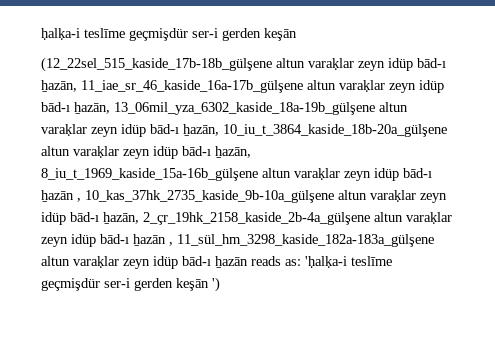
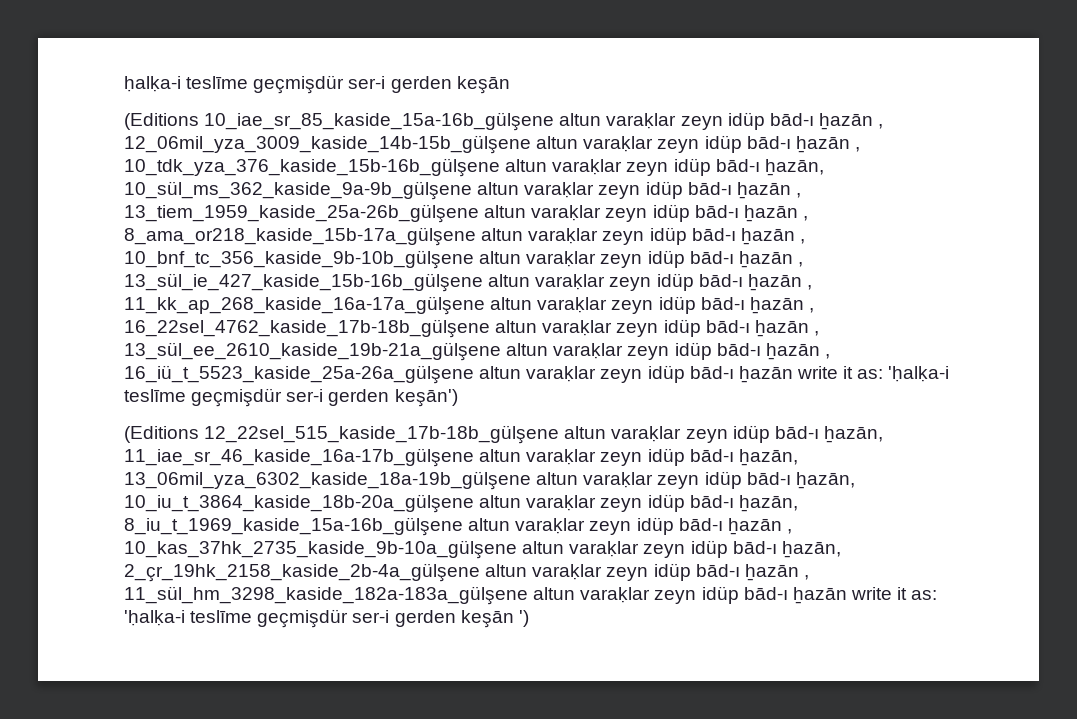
[41,57,272,72] (12_22sel_515_kaside_17b-18b_gülşene -> [124,112,884,131] [124,135,860,154] [124,158,824,177] [124,181,801,200] [124,204,808,223] [124,227,805,246] [124,250,803,269] [124,273,812,292] [124,296,814,315] [124,319,819,338] [124,342,830,361] [124,365,950,384] [124,388,458,407] [124,425,560,444] (Editions 10_iae_sr_85_kaside_15a-16b_gülşene altun varaḳlar zeyn idüp bād-ı ẖazān , 12_06mil_yza_3009_kaside_14b-15b_gülşene altun varaḳlar zeyn idüp bād-ı ẖazān , 10_tdk_yza_376_kaside_15b-16b_gülşene altun varaḳlar zeyn idüp bād-ı ẖazān, 10_sül_ms_362_kaside_9a-9b_gülşene altun varaḳlar zeyn idüp bād-ı ẖazān , 13_tiem_1959_kaside_25a-26b_gülşene altun varaḳlar zeyn idüp bād-ı ẖazān , 8_ama_or218_kaside_15b-17a_gülşene altun varaḳlar zeyn idüp bād-ı ẖazān , 10_bnf_tc_356_kaside_9b-10b_gülşene altun varaḳlar zeyn idüp bād-ı ẖazān , 13_sül_ie_427_kaside_15b-16b_gülşene altun varaḳlar zeyn idüp bād-ı ẖazān , 11_kk_ap_268_kaside_16a-17a_gülşene altun varaḳlar zeyn idüp bād-ı ẖazān , 16_22sel_4762_kaside_17b-18b_gülşene altun varaḳlar zeyn idüp bād-ı ẖazān , 13_sül_ee_2610_kaside_19b-21a_gülşene altun varaḳlar zeyn idüp bād-ı ẖazān , 16_iü_t_5523_kaside_25a-26a_gülşene altun varaḳlar zeyn idüp bād-ı ẖazān write it as: 'ḥalḳa-i teslīme geçmişdür ser-i gerden keşān') // (Editions 12_22sel_515_kaside_17b-18b_gülşene
[251,256,281,266] reads -> [850,587,908,600] write it

